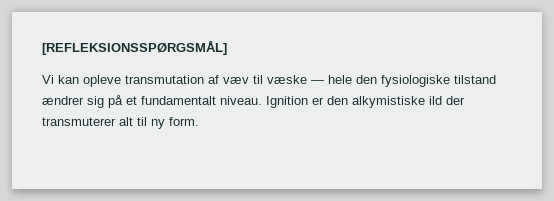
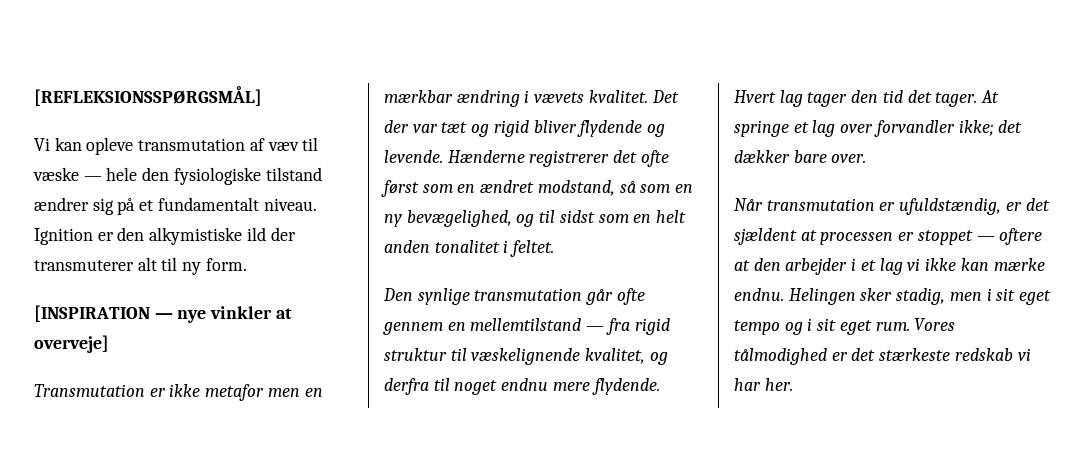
(199, 121) none -> [34,305,292,323] [34,335,109,353] [34,384,323,401] [384,90,679,107] [384,120,666,137] [384,150,669,167] [381,180,694,197] [384,210,687,227] [384,240,555,257] [383,288,645,305] [383,318,670,335] [384,348,668,365] [384,378,660,395] [734,90,1000,107] [734,120,1023,137] [734,150,867,163] [734,198,1050,215] [734,228,1043,245] [734,258,1045,275] [734,288,1052,305] [734,318,956,335] [734,348,1031,365] [734,378,793,391] // [INSPIRATION — nye vinkler at overveje] // Transmutation er ikke metafor men en mærkbar ændring i vævets kvalitet. Det der var tæt og rigid bliver flydende og levende. Hænderne registrerer det ofte først som en ændret modstand, så som en ny bevægelighed, og til sidst som en helt anden tonalitet i feltet. // Den synlige transmutation går ofte gennem en mellemtilstand — fra rigid struktur til væskelignende kvalitet, og derfra til noget endnu mere flydende. Hvert lag tager den tid det tager. At springe et lag over forvandler ikke; det dækker bare over. // Når transmutation er ufuldstændig, er det sjældent at processen er stoppet — oftere at den arbejder i et lag vi ikke kan mærke endnu. Helingen sker stadig, men i sit eget tempo og i sit eget rum. Vores tålmodighed er det stærkeste redskab vi har her.

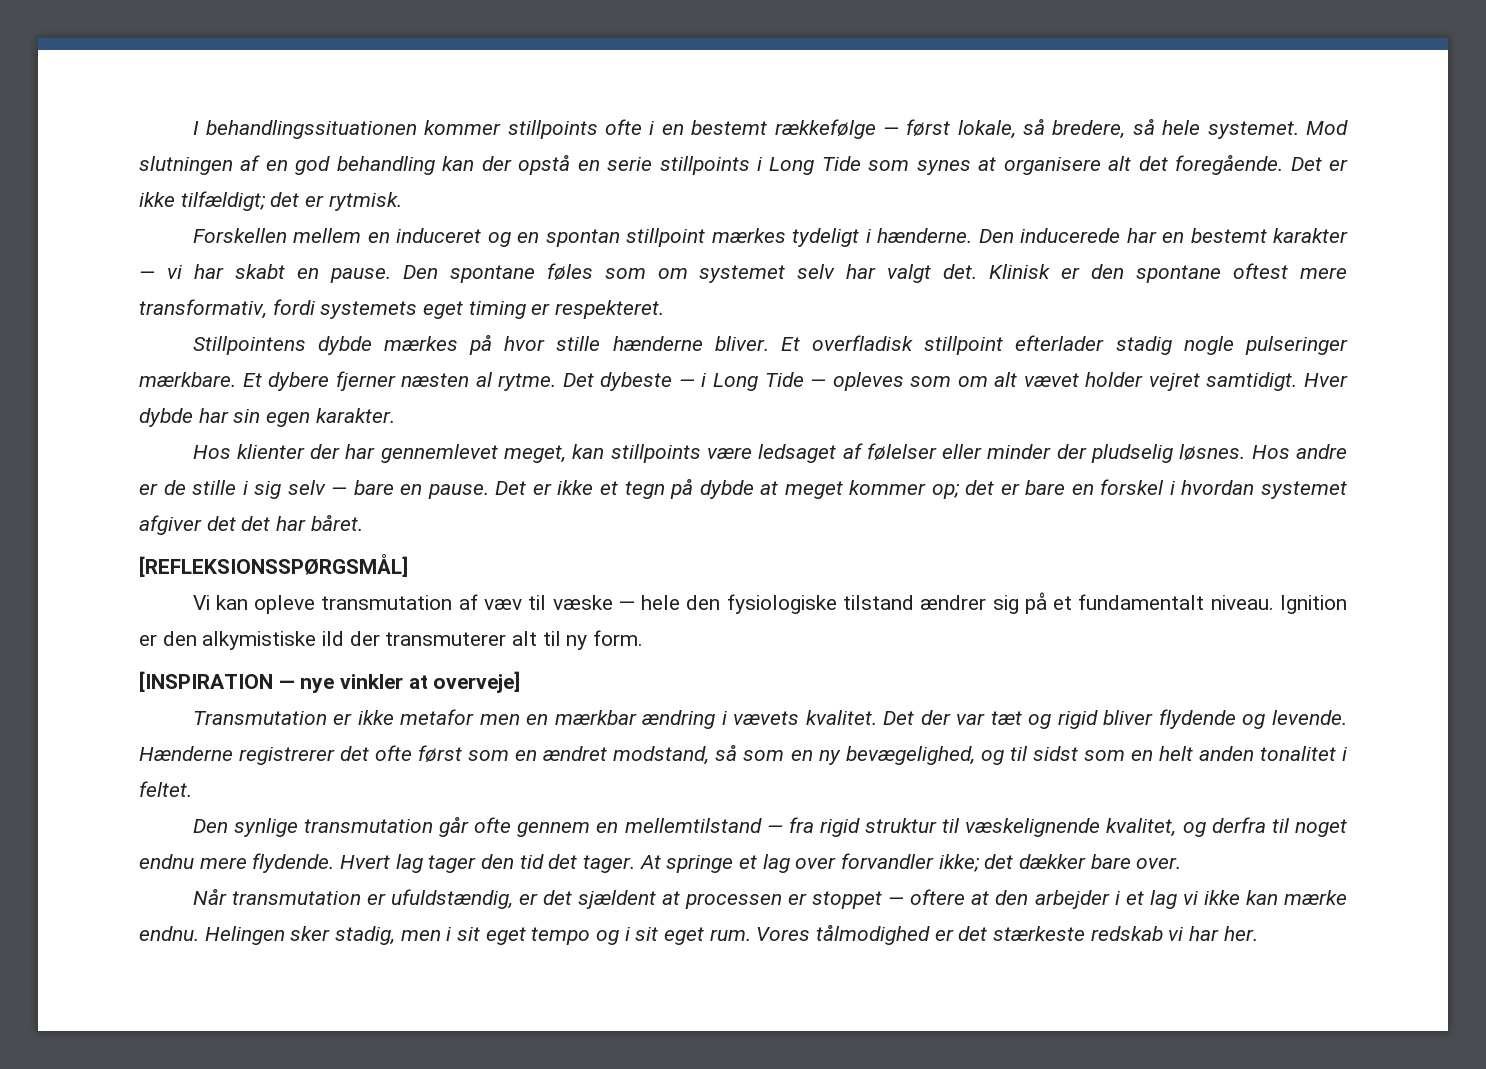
(34, 96) none -> [192,119,1348,139] [139,155,1349,175] [139,191,402,211] [192,228,1348,247] [139,263,1347,283] [139,299,665,319] [192,335,1348,355] [139,371,1348,391] [139,408,395,427] [192,443,1347,463] [139,479,1348,499] [139,515,363,535] I behandlingssituationen kommer stillpoints ofte i en bestemt rækkefølge — først lokale, så bredere, så hele systemet. Mod slutningen af en god behandling kan der opstå en serie stillpoints i Long Tide som synes at organisere alt det foregående. Det er ikke tilfældigt; det er rytmisk. // Forskellen mellem en induceret og en spontan stillpoint mærkes tydeligt i hænderne. Den inducerede har en bestemt karakter — vi har skabt en pause. Den spontane føles som om systemet selv har valgt det. Klinisk er den spontane oftest mere transformativ, fordi systemets eget timing er respekteret. // Stillpointens dybde mærkes på hvor stille hænderne bliver. Et overfladisk stillpoint efterlader stadig nogle pulseringer mærkbare. Et dybere fjerner næsten al rytme. Det dybeste — i Long Tide — opleves som om alt vævet holder vejret samtidigt. Hver dybde har sin egen karakter. // Hos klienter der har gennemlevet meget, kan stillpoints være ledsaget af følelser eller minder der pludselig løsnes. Hos andre er de stille i sig selv — bare en pause. Det er ikke et tegn på dybde at meget kommer op; det er bare en forskel i hvordan systemet afgiver det det har båret. //

